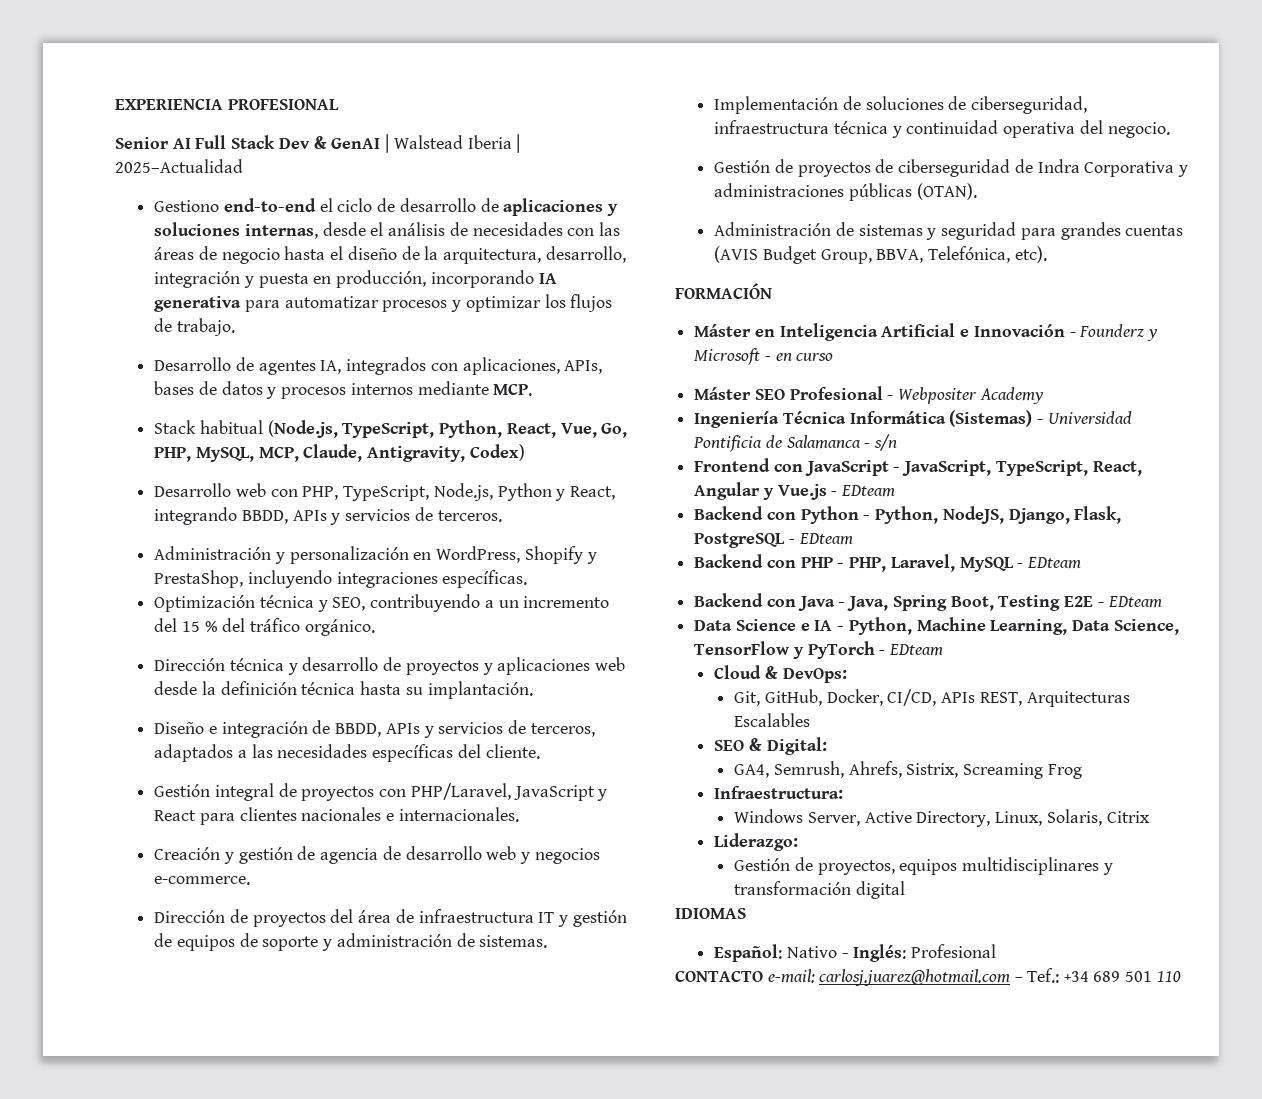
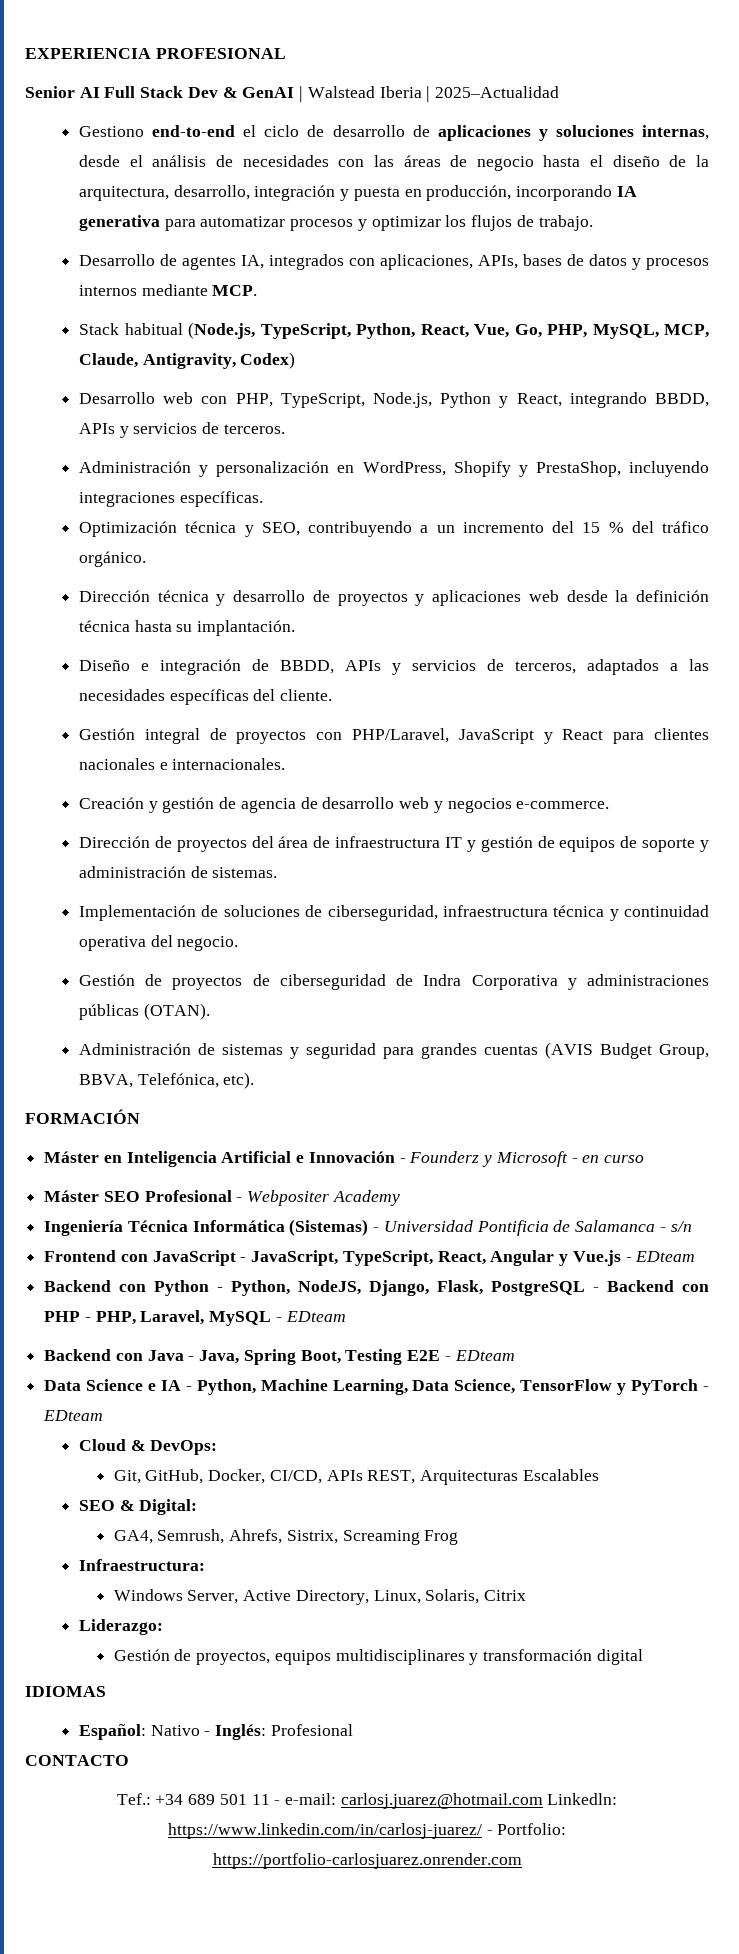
[798,533,853,545] EDteam // -> (600, 1289) none
[767,969,1023,986] e-mail: carlosj.juarez@hotmail.com – -> (129, 1760) //
[1156,971,1181,982] 110 -> [251,1793,618,1809] [167,1823,567,1839] [212,1853,522,1869] 11 - e-mail: carlosj.juarez@hotmail.com Linkedln: https://www.linkedin.com/in/carlosj-juarez/ - Portfolio: https://portfolio-carlosjuarez.onrender.com

